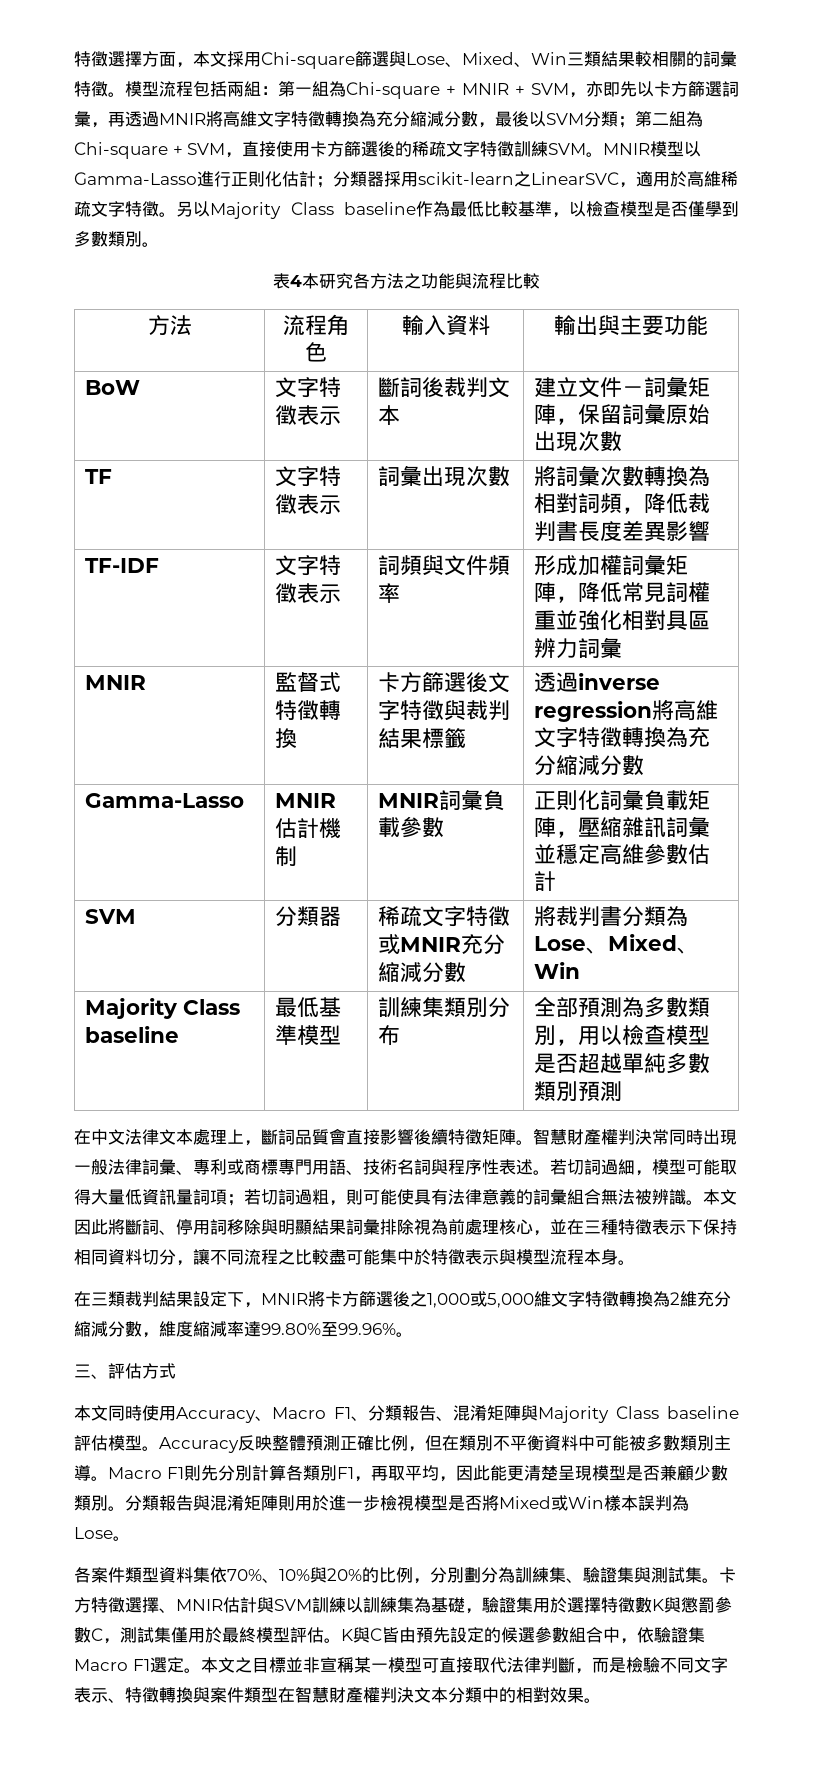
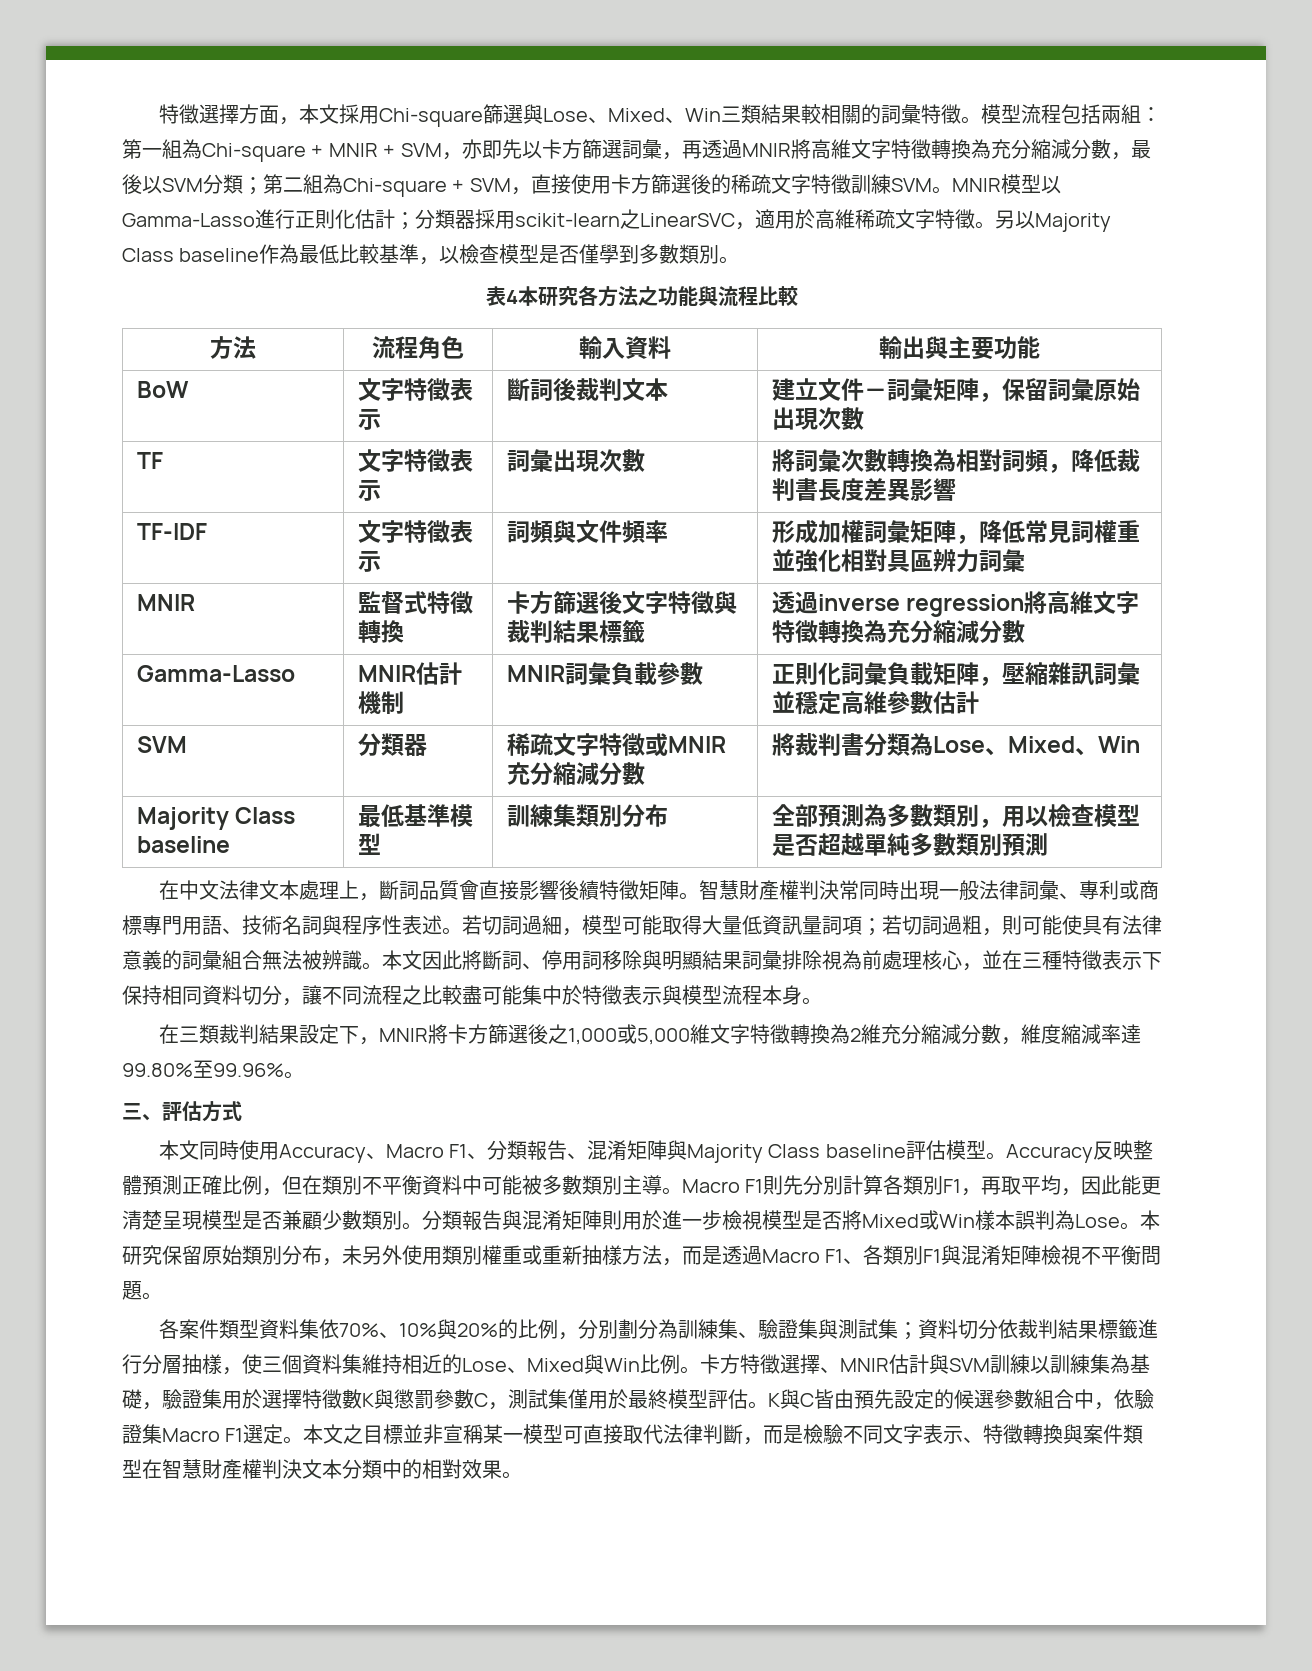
(130, 1538) none -> [1140,1210,1160,1230] [122,1245,1162,1266] [122,1281,162,1300] 本研究保留原始類別分布，未另外使用類別權重或重新抽樣方法，而是透過Macro F1、各類別F1與混淆矩陣檢視不平衡問題。
(702, 1575) none -> [897,1319,1158,1340] [122,1354,680,1375] ；資料切分依裁判結果標籤進行分層抽樣，使三個資料集維持相近的Lose、Mixed與Win比例

